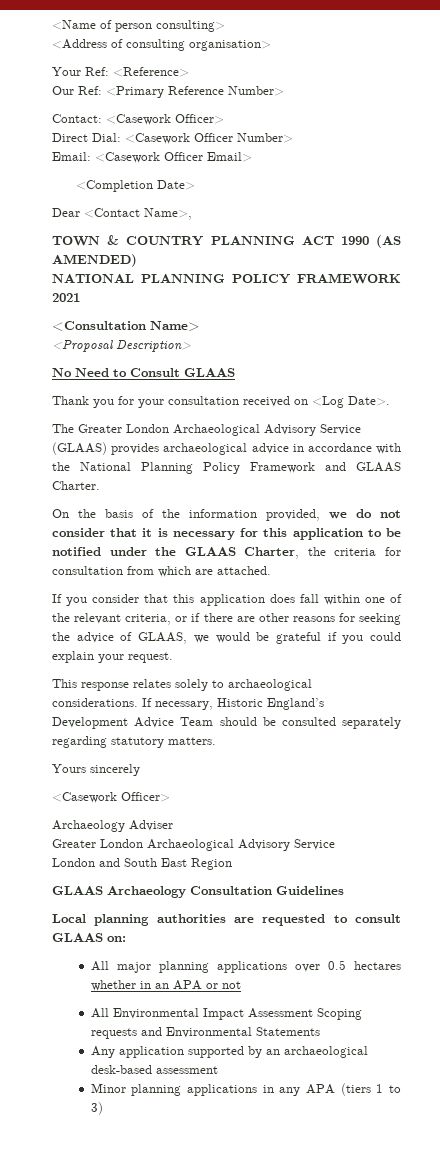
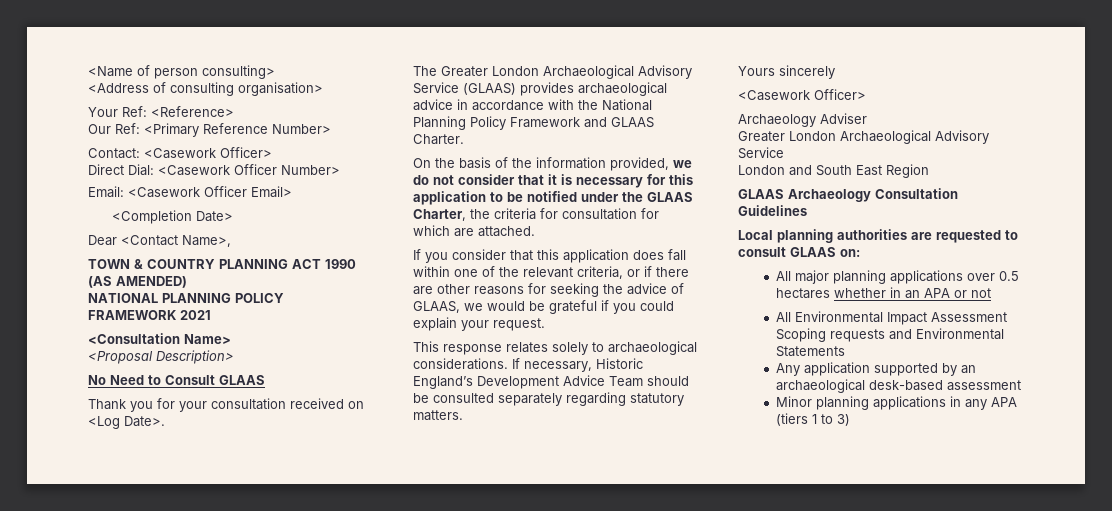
[127,566,154,575] from -> [641,208,659,219] for

